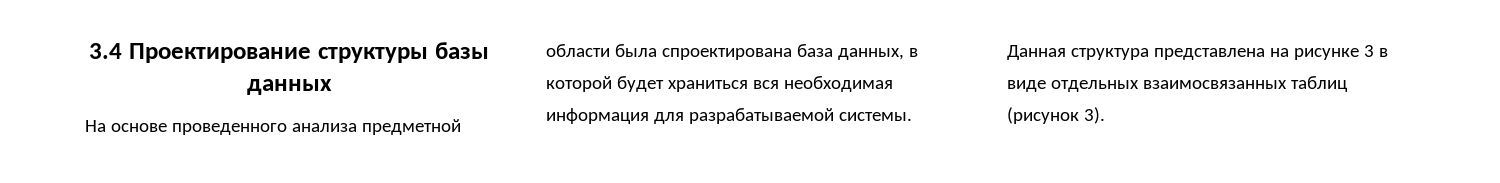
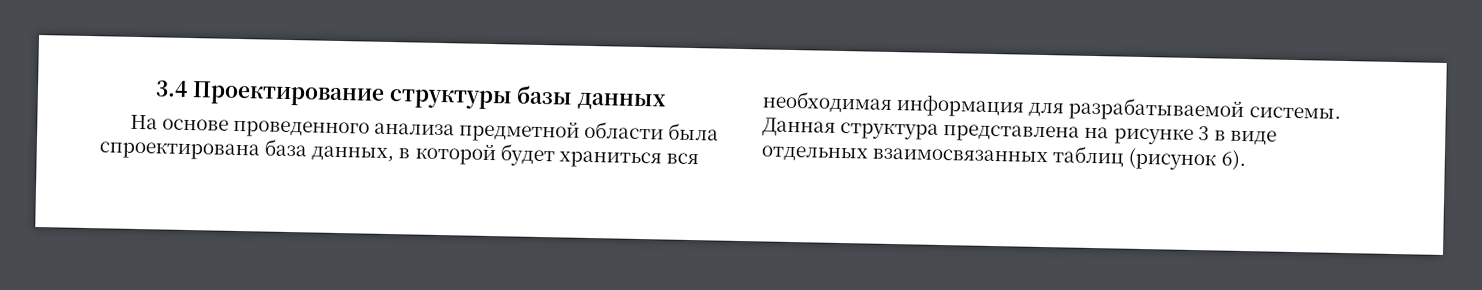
[1083,107,1105,124] 3). -> [1220,149,1246,171] 6).

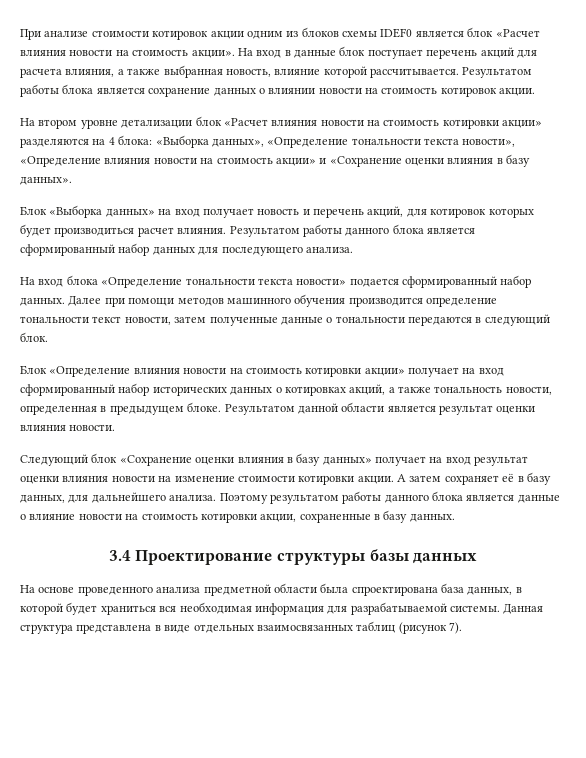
(155, 88) none -> [20,27,540,40] [20,46,537,59] [20,65,533,78] [20,84,536,97] [20,116,543,129] [20,135,516,148] [20,154,531,167] [20,177,72,185] [20,205,534,218] [20,224,475,237] [20,243,353,256] [20,275,532,288] [20,294,497,307] [20,314,550,326] [20,332,48,342] [20,365,504,377] [20,383,552,396] [20,402,536,415] [20,424,116,431] [20,453,529,466] [20,472,551,485] [20,491,560,504] [20,510,455,523] При анализе стоимости котировок акции одним из блоков схемы IDEF0 является блок «Расчет влияния новости на стоимость акции». На вход в данные блок поступает перечень акций для расчета влияния, а также выбранная новость, влияние которой рассчитывается. Результатом работы блока является сохранение данных о влиянии новости на стоимость котировок акции. // На втором уровне детализации блок «Расчет влияния новости на стоимость котировки акции» разделяются на 4 блока: «Выборка данных», «Определение тональности текста новости», «Определение влияния новости на стоимость акции» и «Сохранение оценки влияния в базу данных». // Блок «Выборка данных» на вход получает новость и перечень акций, для котировок которых будет производиться расчет влияния. Результатом работы данного блока является сформированный набор данных для последующего анализа. // На вход блока «Определение тональности текста новости» подается сформированный набор данных. Далее при помощи методов машинного обучения производится определение тональности текст новости, затем полученные данные о тональности передаются в следующий блок. // Блок «Определение влияния новости на стоимость котировки акции» получает на вход сформированный набор исторических данных о котировках акций, а также тональность новости, определенная в предыдущем блоке. Результатом данной области является результат оценки влияния новости. // Следующий блок «Сохранение оценки влияния в базу данных» получает на вход результат оценки влияния новости на изменение стоимости котировки акции. А затем сохраняет её в базу данных, для дальнейшего анализа. Поэтому результатом работы данного блока является данные о влияние новости на стоимость котировки акции, сохраненные в базу данных. //
[1084,126,1210,145] на рисунке 3 -> (152, 629) none
[1220,149,1246,171] 6). -> [449,622,462,634] 7).

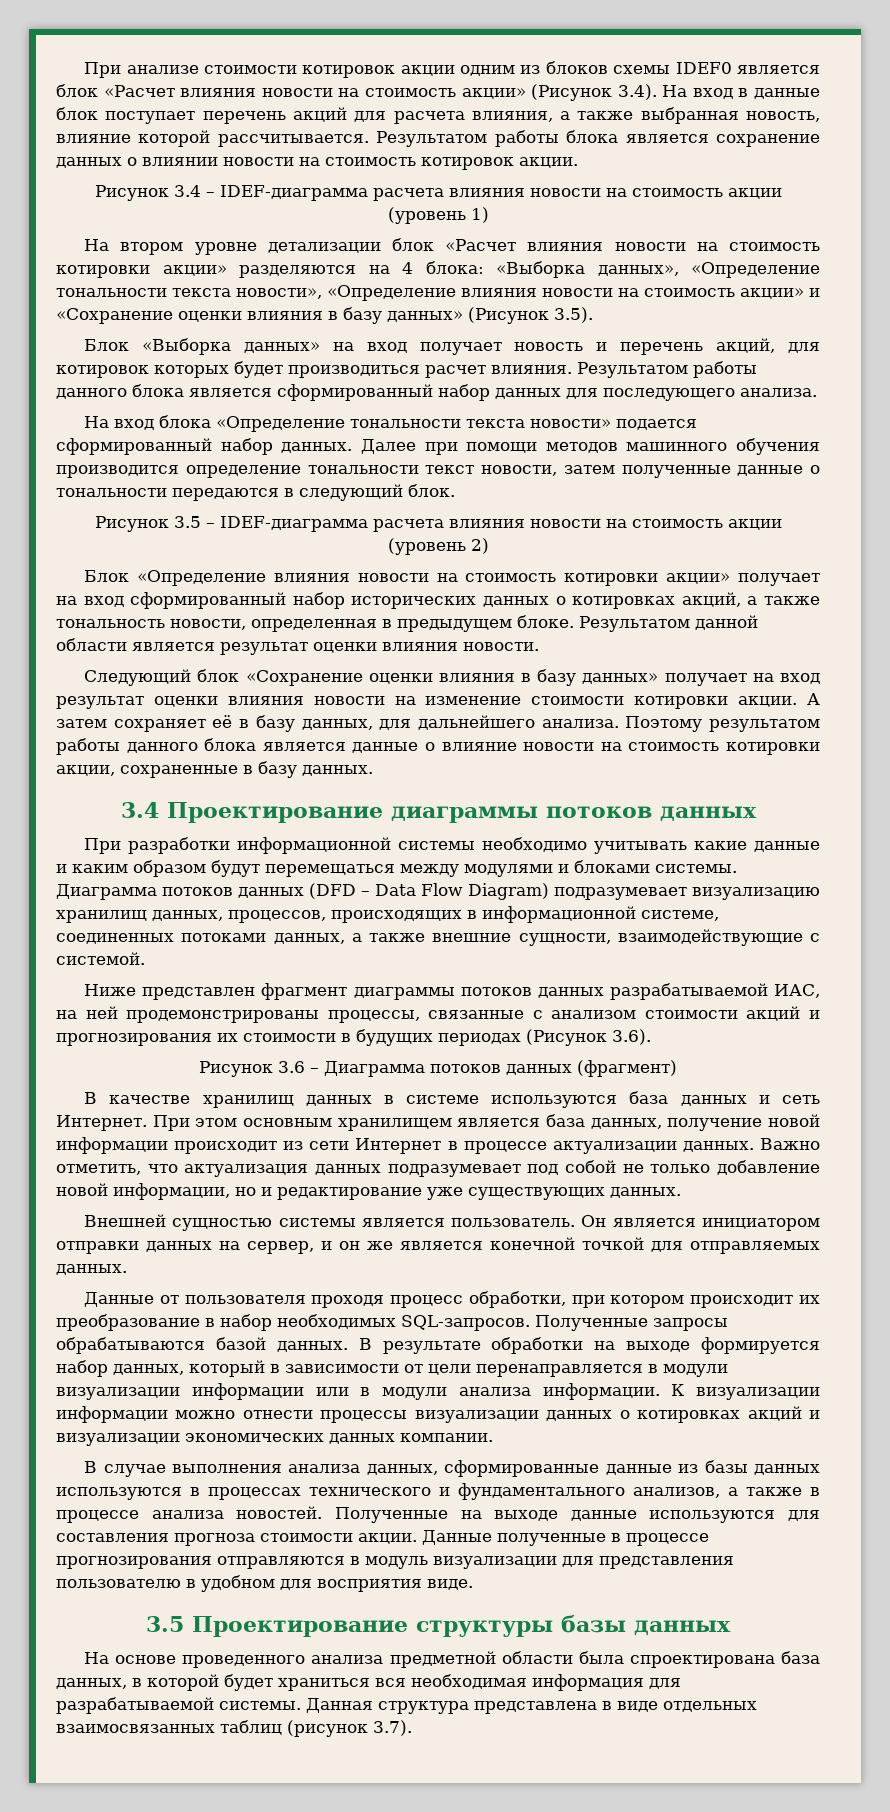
[191,50,235,58] акции». -> [461,84,657,101] акции» (Рисунок 3.4).
(536, 92) none -> [94,185,782,201] [387,207,489,224] // Рисунок 3.4 – IDEF-диаграмма расчета влияния новости на стоимость акции (уровень 1)
[20,177,72,185] данных». -> [387,307,593,324] данных» (Рисунок 3.5).
(48, 337) none -> [94,516,782,532] [387,538,489,555] // Рисунок 3.5 – IDEF-диаграмма расчета влияния новости на стоимость акции (уровень 2)
(273, 557) none -> [390,806,757,823] [84,837,820,854] [56,860,737,877] [56,883,820,900] [56,906,719,923] [56,929,820,946] [56,952,145,965] [84,983,820,1000] [56,1006,820,1023] [56,1029,651,1046] [199,1060,677,1077] [84,1091,820,1108] [56,1114,820,1131] [56,1137,820,1154] [56,1160,820,1177] [56,1183,681,1200] [84,1214,821,1231] [56,1237,820,1254] [56,1264,127,1275] [84,1291,821,1308] [56,1314,728,1331] [56,1337,820,1354] [56,1360,728,1377] [56,1383,820,1400] [56,1406,821,1423] [56,1433,493,1446] [84,1460,820,1477] [56,1483,820,1500] [56,1506,820,1523] [56,1530,709,1546] [56,1556,734,1569] [56,1575,473,1592] [146,1616,408,1637] диаграммы потоков данных // При разработки информационной системы необходимо учитывать какие данные и каким образом будут перемещаться между модулями и блоками системы. Диаграмма потоков данных (DFD – Data Flow Diagram) подразумевает визуализацию хранилищ данных, процессов, происходящих в информационной системе, соединенных потоками данных, а также внешние сущности, взаимодействующие с системой. // Ниже представлен фрагмент диаграммы потоков данных разрабатываемой ИАС, на ней продемонстрированы процессы, связанные с анализом стоимости акций и прогнозирования их стоимости в будущих периодах (Рисунок 3.6). // Рисунок 3.6 – Диаграмма потоков данных (фрагмент) // В качестве хранилищ данных в системе используются база данных и сеть Интернет. При этом основным хранилищем является база данных, получение новой информации происходит из сети Интернет в процессе актуализации данных. Важно отметить, что актуализация данных подразумевает под собой не только добавление новой информации, но и редактирование уже существующих данных. // Внешней сущностью системы является пользователь. Он является инициатором отправки данных на сервер, и он же является конечной точкой для отправляемых данных. // Данные от пользователя проходя процесс обработки, при котором происходит их преобразование в набор необходимых SQL-запросов. Полученные запросы обрабатываются базой данных. В результате обработки на выходе формируется набор данных, который в зависимости от цели перенаправляется в модули визуализации информации или в модули анализа информации. К визуализации информации можно отнести процессы визуализации данных о котировках акций и визуализации экономических данных компании. // В случае выполнения анализа данных, сформированные данные из базы данных используются в процессах технического и фундаментального анализов, а также в процессе анализа новостей. Полученные на выходе данные используются для составления прогноза стоимости акции. Данные полученные в процессе прогнозирования отправляются в модуль визуализации для представления пользователю в удобном для восприятия виде. // 3.5 Проектирование
[449,622,462,634] 7). -> [373,1720,412,1736] 3.7).

